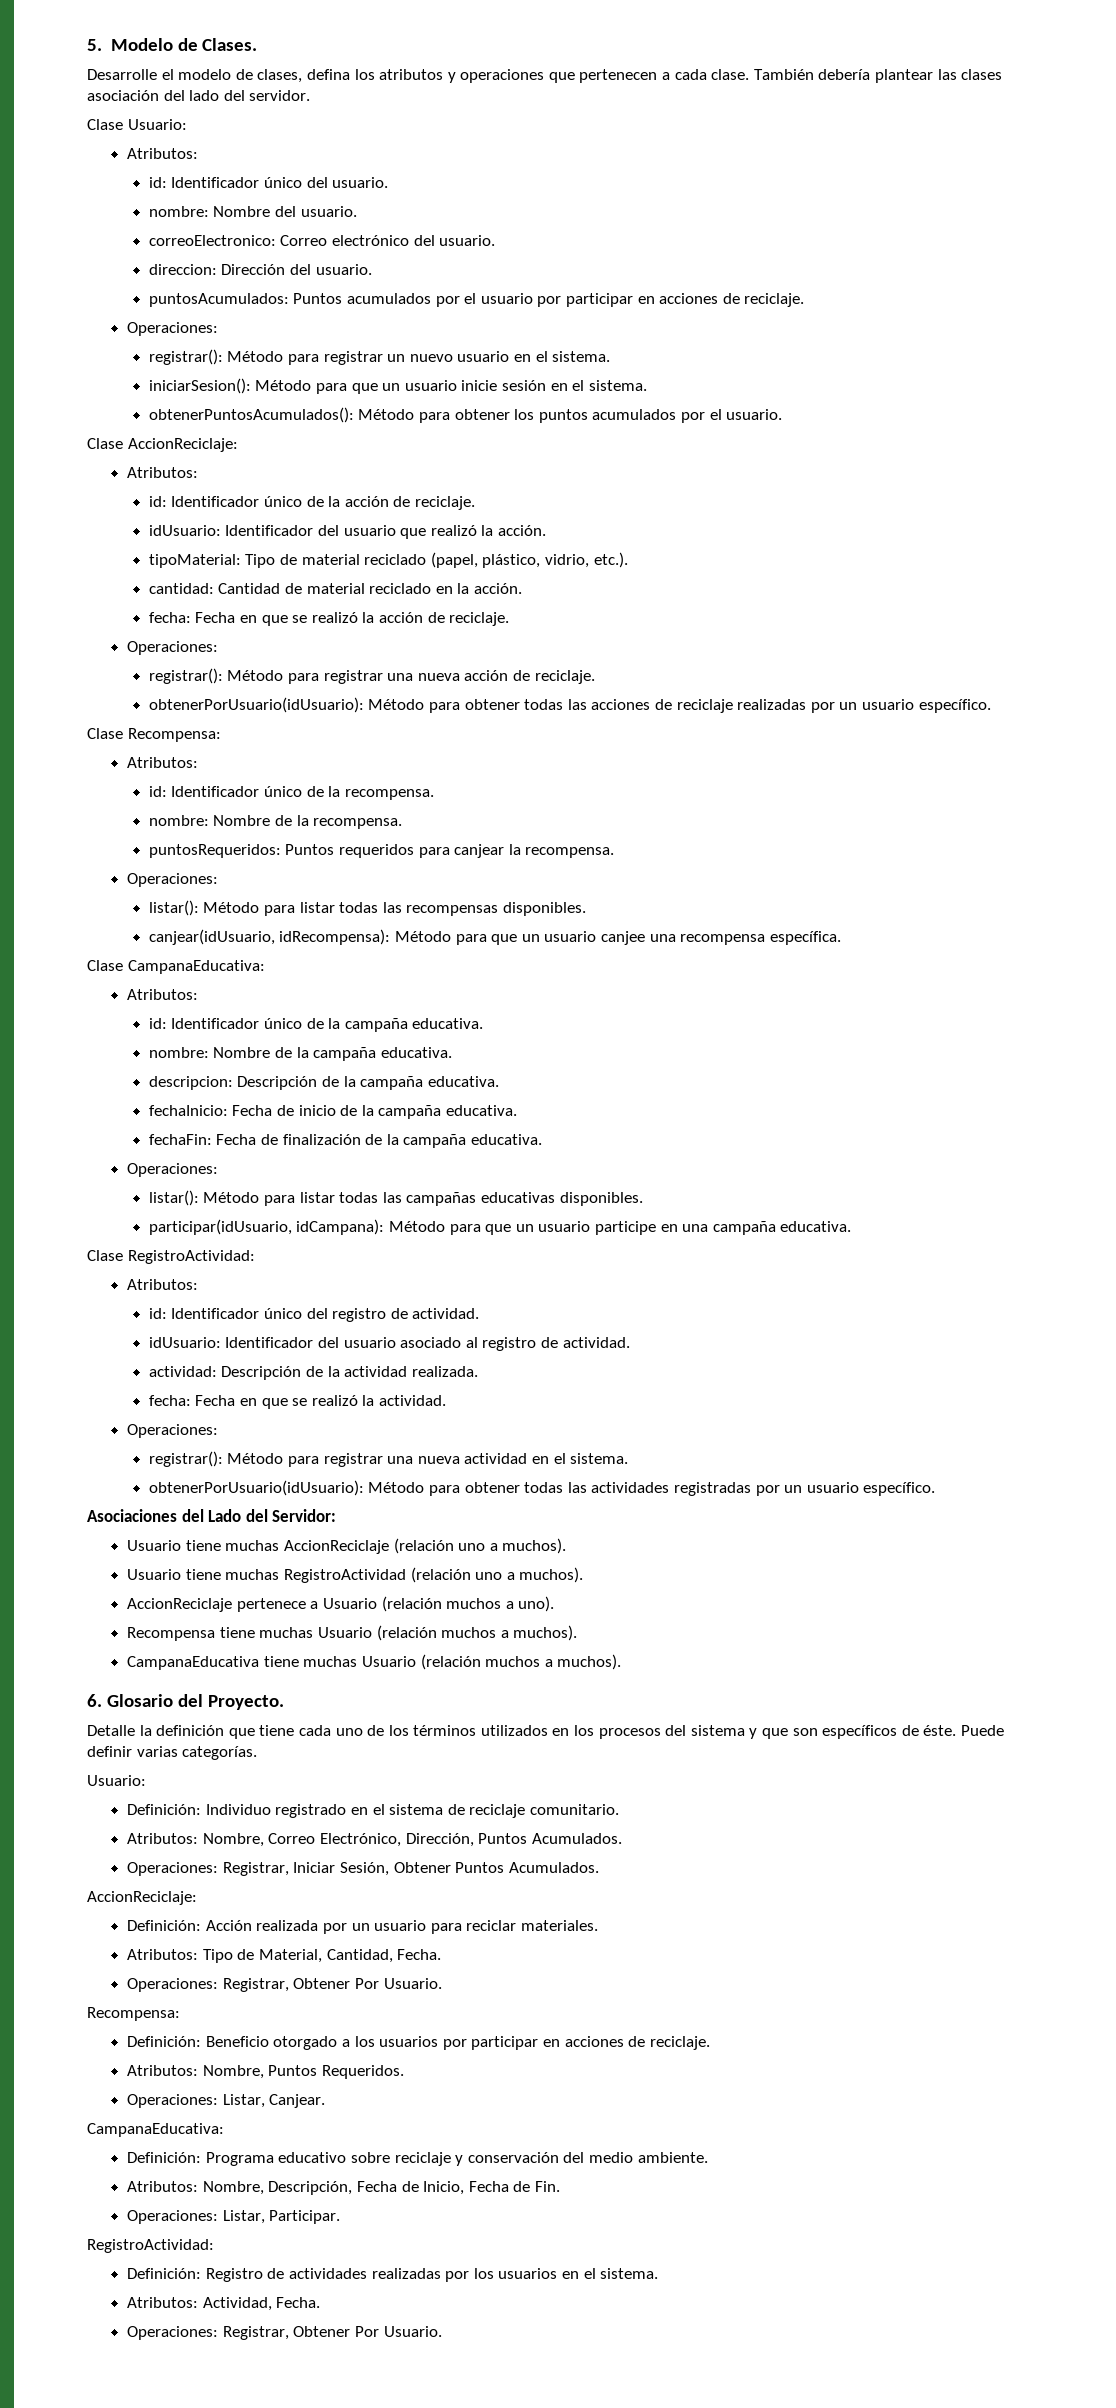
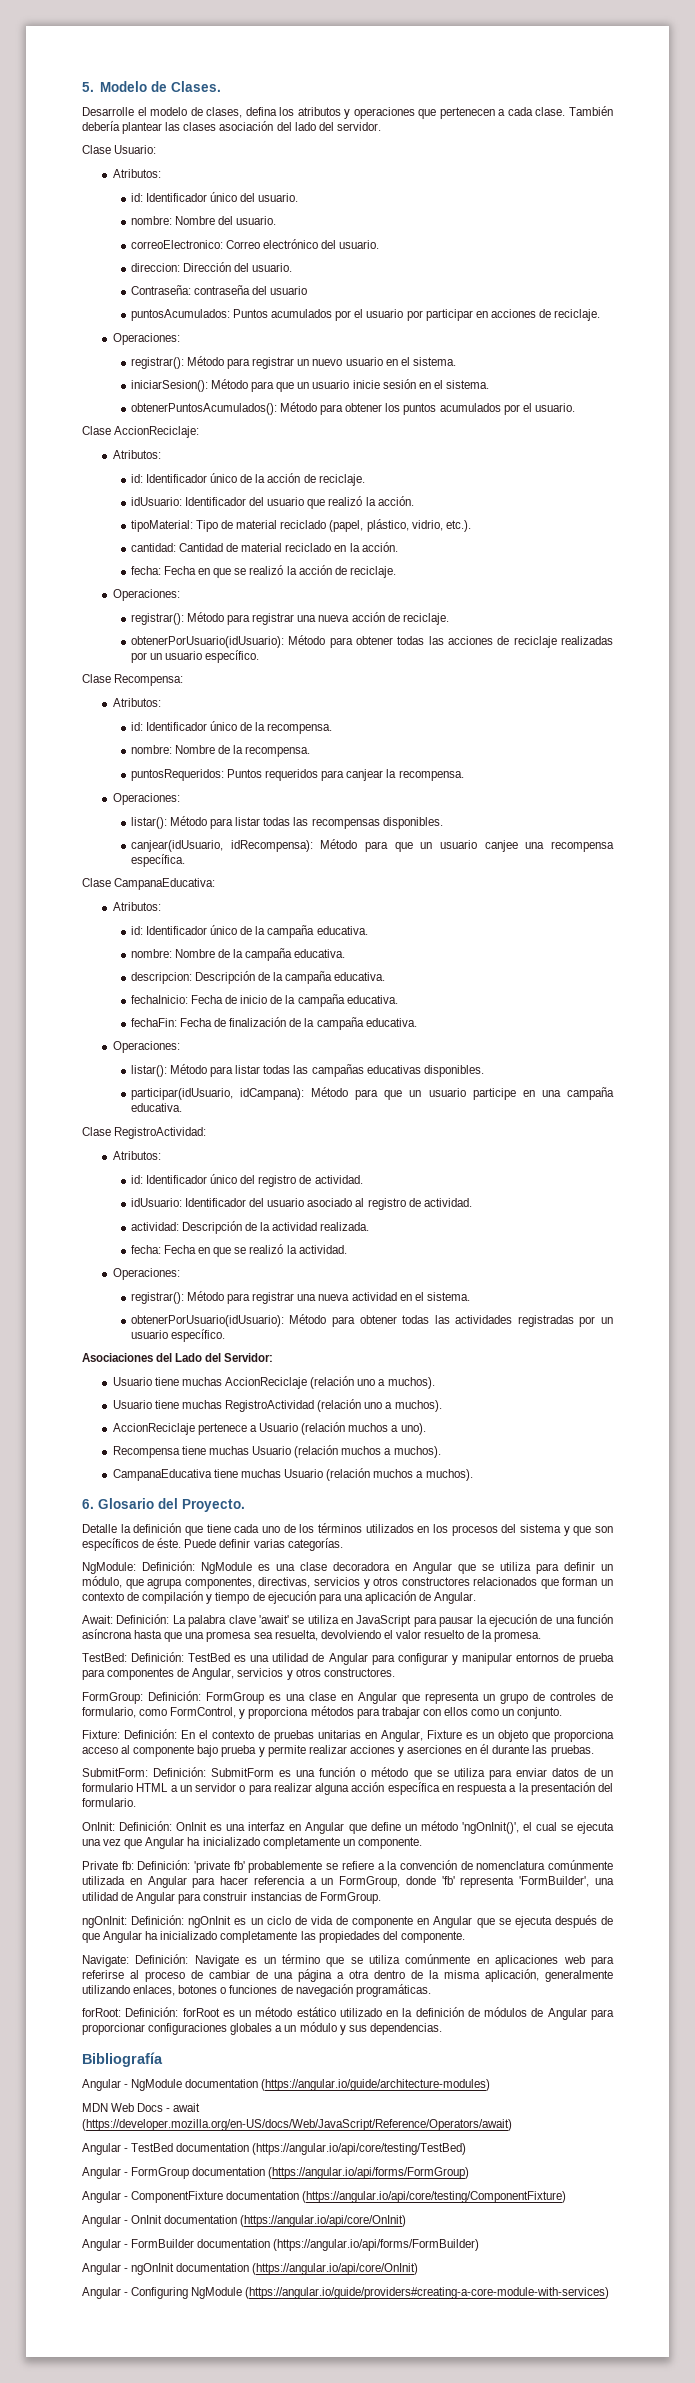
(372, 269) none -> [130,285,308,295] // Contraseña: contraseña del usuario
[87,1775,146,1786] [127,1804,619,1818] [127,1833,622,1847] [127,1862,599,1876] [87,1891,197,1905] [127,1920,598,1934] [127,1949,442,1963] [127,1978,442,1992] [87,2007,180,2021] [127,2036,710,2050] [127,2065,405,2079] [127,2094,326,2108] [87,2123,224,2137] [127,2152,708,2166] [127,2181,560,2195] [127,2210,341,2224] [87,2239,214,2253] [127,2268,659,2282] [127,2297,321,2311] [127,2326,442,2340] Usuario: // Definición: Individuo registrado en el sistema de reciclaje comunitario. // Atributos: Nombre, Correo Electrónico, Dirección, Puntos Acumulados. // Operaciones: Registrar, Iniciar Sesión, Obtener Puntos Acumulados. // AccionReciclaje: // Definición: Acción realizada por un usuario para reciclar materiales. // Atributos: Tipo de Material, Cantidad, Fecha. // Operaciones: Registrar, Obtener Por Usuario. // Recompensa: // Definición: Beneficio otorgado a los usuarios por participar en acciones de reciclaje. // Atributos: Nombre, Puntos Requeridos. // Operaciones: Listar, Canjear. // CampanaEducativa: // Definición: Programa educativo sobre reciclaje y conservación del medio ambiente. // Atributos: Nombre, Descripción, Fecha de Inicio, Fecha de Fin. // Operaciones: Listar, Participar. // RegistroActividad: // Definición: Registro de actividades realizadas por los usuarios en el sistema. // Atributos: Actividad, Fecha. // Operaciones: Registrar, Obtener Por Usuario. -> [82,1561,613,1574] [82,1576,613,1589] [82,1591,477,1604] [82,1614,613,1627] [82,1629,542,1642] [82,1652,614,1665] [82,1668,395,1680] [82,1691,613,1704] [82,1706,563,1719] [82,1729,614,1742] [82,1744,594,1757] [82,1767,613,1780] [82,1782,613,1795] [82,1798,136,1807] [82,1821,614,1834] [82,1837,422,1849] [82,1860,613,1873] [82,1876,614,1888] [82,1892,381,1904] [82,1915,613,1928] [82,1931,465,1943] [82,1954,614,1967] [82,1969,613,1982] [82,1984,431,1997] [82,2007,614,2020] [82,2022,442,2035] [82,2052,163,2067] [82,2079,491,2091] [82,2103,201,2112] [82,2119,512,2131] [82,2143,467,2155] [82,2167,470,2179] [82,2191,567,2203] [82,2215,407,2227] [82,2239,480,2251] [82,2263,419,2275] [82,2287,610,2299] NgModule: Definición: NgModule es una clase decoradora en Angular que se utiliza para definir un módulo, que agrupa componentes, directivas, servicios y otros constructores relacionados que forman un contexto de compilación y tiempo de ejecución para una aplicación de Angular. // Await: Definición: La palabra clave 'await' se utiliza en JavaScript para pausar la ejecución de una función asíncrona hasta que una promesa sea resuelta, devolviendo el valor resuelto de la promesa. // TestBed: Definición: TestBed es una utilidad de Angular para configurar y manipular entornos de prueba para componentes de Angular, servicios y otros constructores. // FormGroup: Definición: FormGroup es una clase en Angular que representa un grupo de controles de formulario, como FormControl, y proporciona métodos para trabajar con ellos como un conjunto. // Fixture: Definición: En el contexto de pruebas unitarias en Angular, Fixture es un objeto que proporciona acceso al componente bajo prueba y permite realizar acciones y aserciones en él durante las pruebas. // SubmitForm: Definición: SubmitForm es una función o método que se utiliza para enviar datos de un formulario HTML a un servidor o para realizar alguna acción específica en respuesta a la presentación del formulario. // OnInit: Definición: OnInit es una interfaz en Angular que define un método 'ngOnInit()', el cual se ejecuta una vez que Angular ha inicializado completamente un componente. // Private fb: Definición: 'private fb' probablemente se refiere a la convención de nomenclatura comúnmente utilizada en Angular para hacer referencia a un FormGroup, donde 'fb' representa 'FormBuilder', una utilidad de Angular para construir instancias de FormGroup. // ngOnInit: Definición: ngOnInit es un ciclo de vida de componente en Angular que se ejecuta después de que Angular ha inicializado completamente las propiedades del componente. // Navigate: Definición: Navigate es un término que se utiliza comúnmente en aplicaciones web para referirse al proceso de cambiar de una página a otra dentro de la misma aplicación, generalmente utilizando enlaces, botones o funciones de navegación programáticas. // forRoot: Definición: forRoot es un método estático utilizado en la definición de módulos de Angular para proporcionar configuraciones globales a un módulo y sus dependencias. // Bibliografía // Angular - NgModule documentation (https://angular.io/guide/architecture-modules) // MDN Web Docs - await (https://developer.mozilla.org/en-US/docs/Web/JavaScript/Reference/Operators/await) // Angular - TestBed documentation (https://angular.io/api/core/testing/TestBed) // Angular - FormGroup documentation (https://angular.io/api/forms/FormGroup) // Angular - ComponentFixture documentation (https://angular.io/api/core/testing/ComponentFixture) // Angular - OnInit documentation (https://angular.io/api/core/OnInit) // Angular - FormBuilder documentation (https://angular.io/api/forms/FormBuilder) // Angular - ngOnInit documentation (https://angular.io/api/core/OnInit) // Angular - Configuring NgModule (https://angular.io/guide/providers#creating-a-core-module-with-services)

